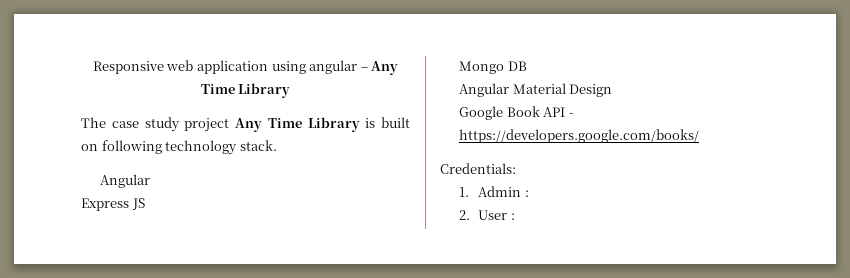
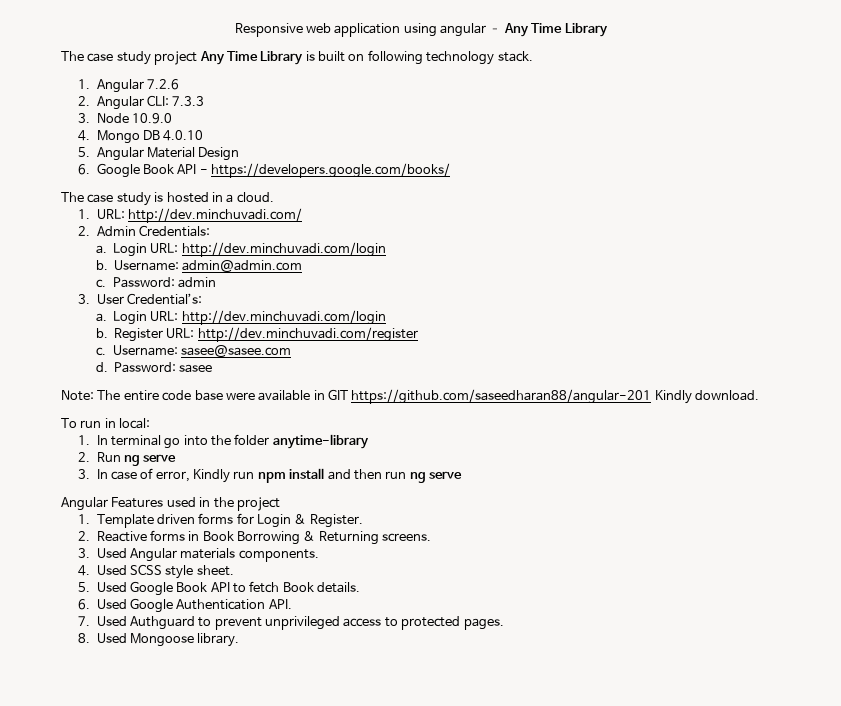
[100,174,151,188] [81,198,145,211] Angular // Express JS // -> [78,79,179,93] [78,95,205,110] [78,113,172,124] [78,130,91,141] 1. Angular 7.2.6 // 2. Angular CLI: 7.3.3 // 3. Node 10.9.0 // 4.
(527, 66) // -> [163,130,204,141] [78,147,91,157] 4.0.10 // 5.
(613, 90) none -> [78,164,91,175] 6.
[440,163,516,174] [459,186,529,197] [459,210,515,220] Credentials: // 1. Admin : // 2. User : -> [61,192,274,206] [78,208,302,223] [78,225,210,237] [95,242,386,257] [95,260,303,272] [95,277,217,288] [78,293,202,305] [95,310,386,325] [95,327,418,342] [95,345,292,357] [95,362,213,373] [61,389,760,404] [61,418,151,429] [78,434,369,449] [78,452,177,466] [78,468,463,483] [61,497,280,511] [78,513,363,528] [78,530,432,545] [78,548,319,562] [78,564,234,579] [78,581,361,596] [78,598,292,613] [78,616,504,630] [78,633,240,647] The case study is hosted in a cloud. // 1. URL: http://dev.minchuvadi.com/ // 2. Admin Credentials: // a. Login URL: http://dev.minchuvadi.com/login // b. Username: admin@admin.com // c. Password: admin // 3. User Credential’s: // a. Login URL: http://dev.minchuvadi.com/login // b. Register URL: http://dev.minchuvadi.com/register // c. Username: sasee@sasee.com // d. Password: sasee // Note: The entire code base were available in GIT https://github.com/saseedharan88/angular-201 Kindly download. // To run in local: // 1. In terminal go into the folder anytime-library // 2. Run ng serve // 3. In case of error, Kindly run npm install and then run ng serve // Angular Features used in the project // 1. Template driven forms for Login & Register. // 2. Reactive forms in Book Borrowing & Returning screens. // 3. Used Angular materials components. // 4. Used SCSS style sheet. // 5. Used Google Book API to fetch Book details. // 6. Used Google Authentication API. // 7. Used Authguard to prevent unprivileged access to protected pages. // 8. Used Mongoose library.

